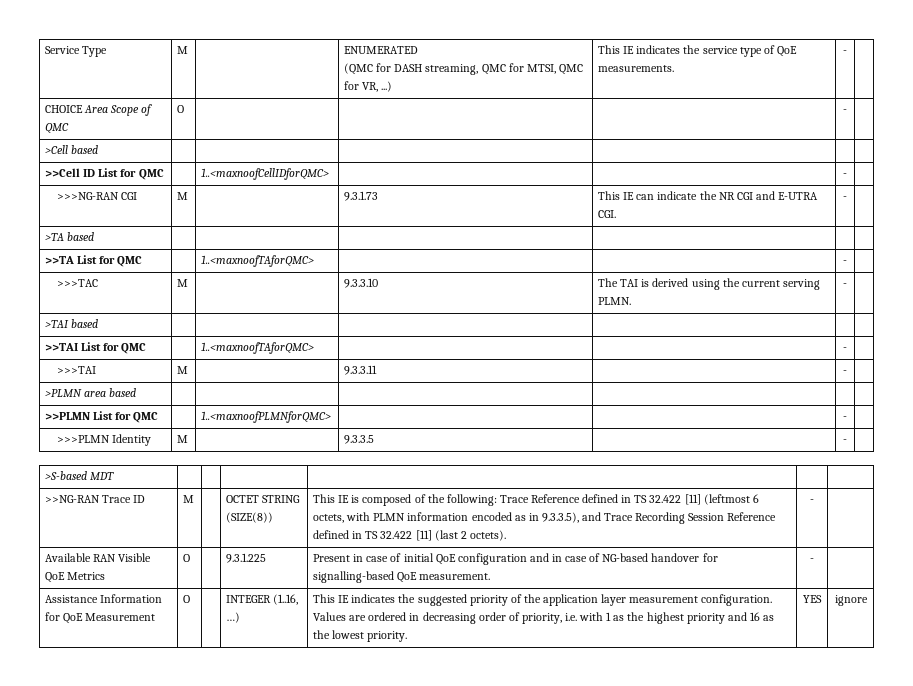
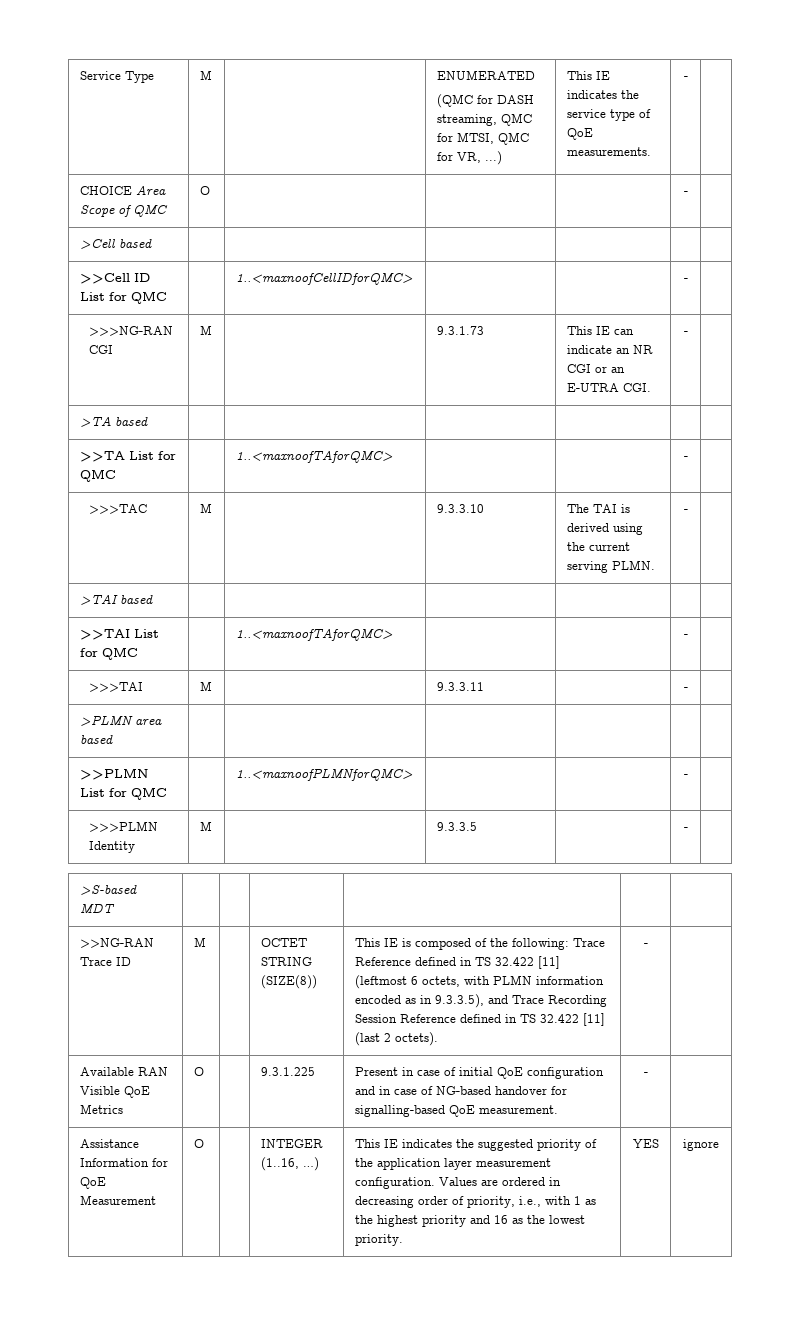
[699,191,717,200] the -> [615,348,630,354] an
[755,191,775,200] and -> [594,366,625,373] or an
[564,613,577,621] i.e. -> [518,1196,541,1207] i.e.,

